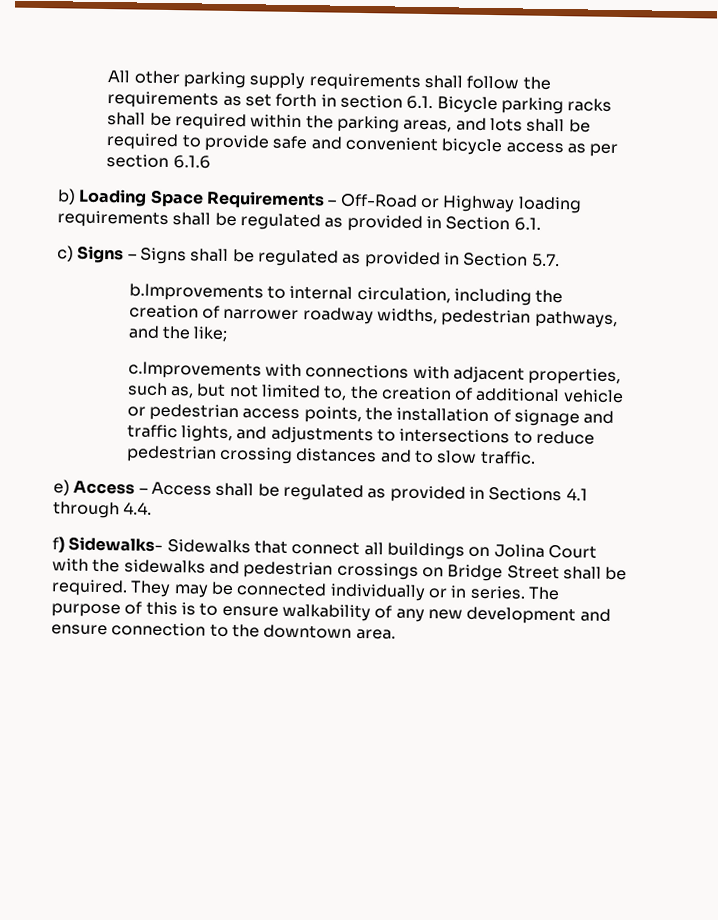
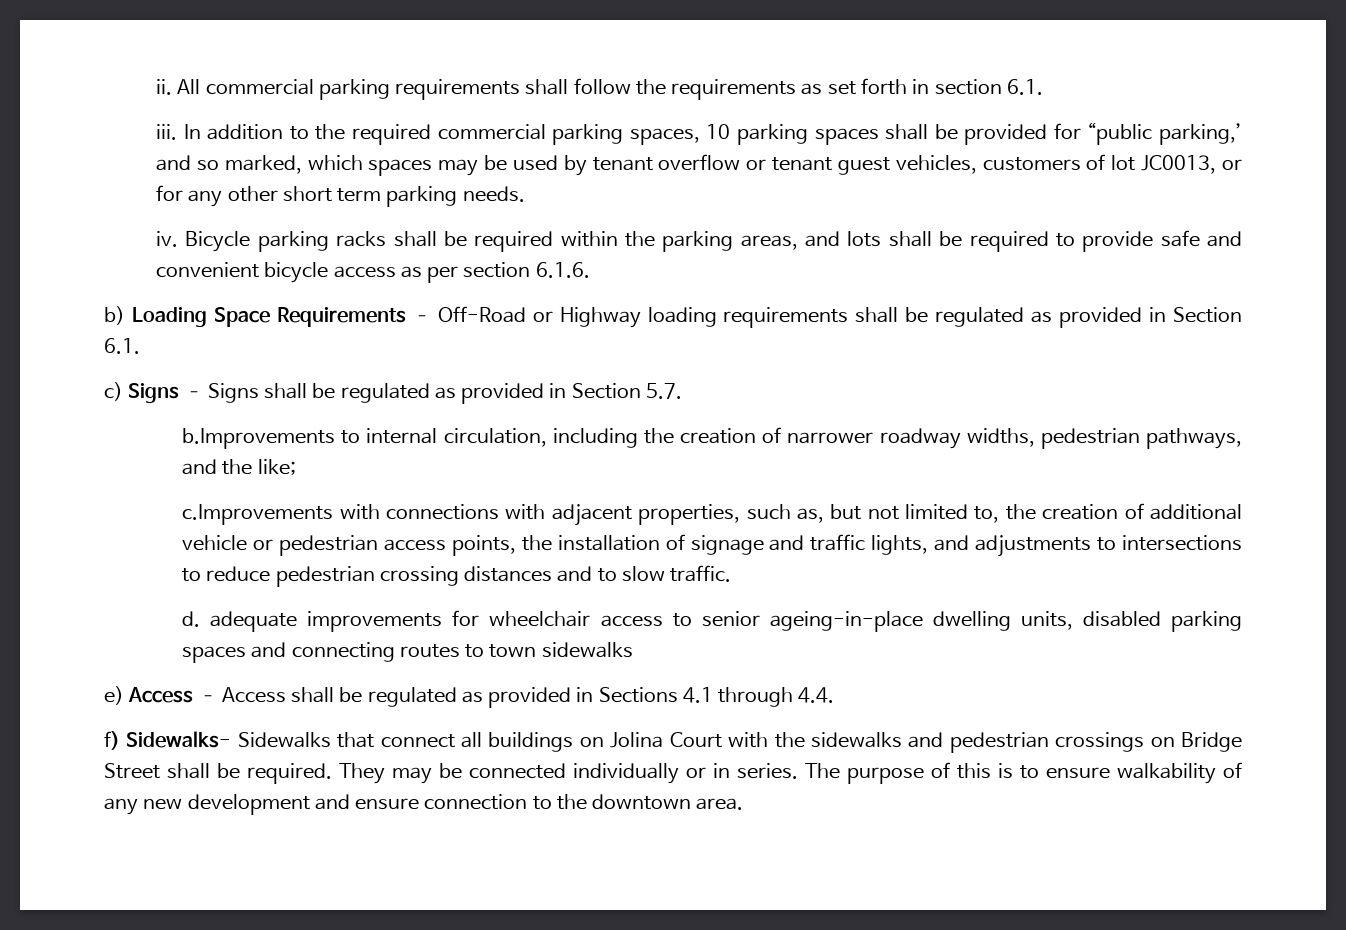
[107,70,307,90] All other parking supply -> [156,79,390,100] ii. All commercial parking
(434, 102) none -> [156,122,1242,145] [156,154,1242,176] [156,185,525,207] [156,231,179,247] // iii. In addition to the required commercial parking spaces, 10 parking spaces shall be provided for “public parking,’ and so marked, which spaces may be used by tenant overflow or tenant guest vehicles, customers of lot JC0013, or for any other short term parking needs. // iv.
[172,155,211,169] 6.1.6 -> [535,262,590,278] 6.1.6.
(536, 457) none -> [182,610,1242,632] [182,642,633,663] // d. adequate improvements for wheelchair access to senior ageing-in-place dwelling units, disabled parking spaces and connecting routes to town sidewalks

